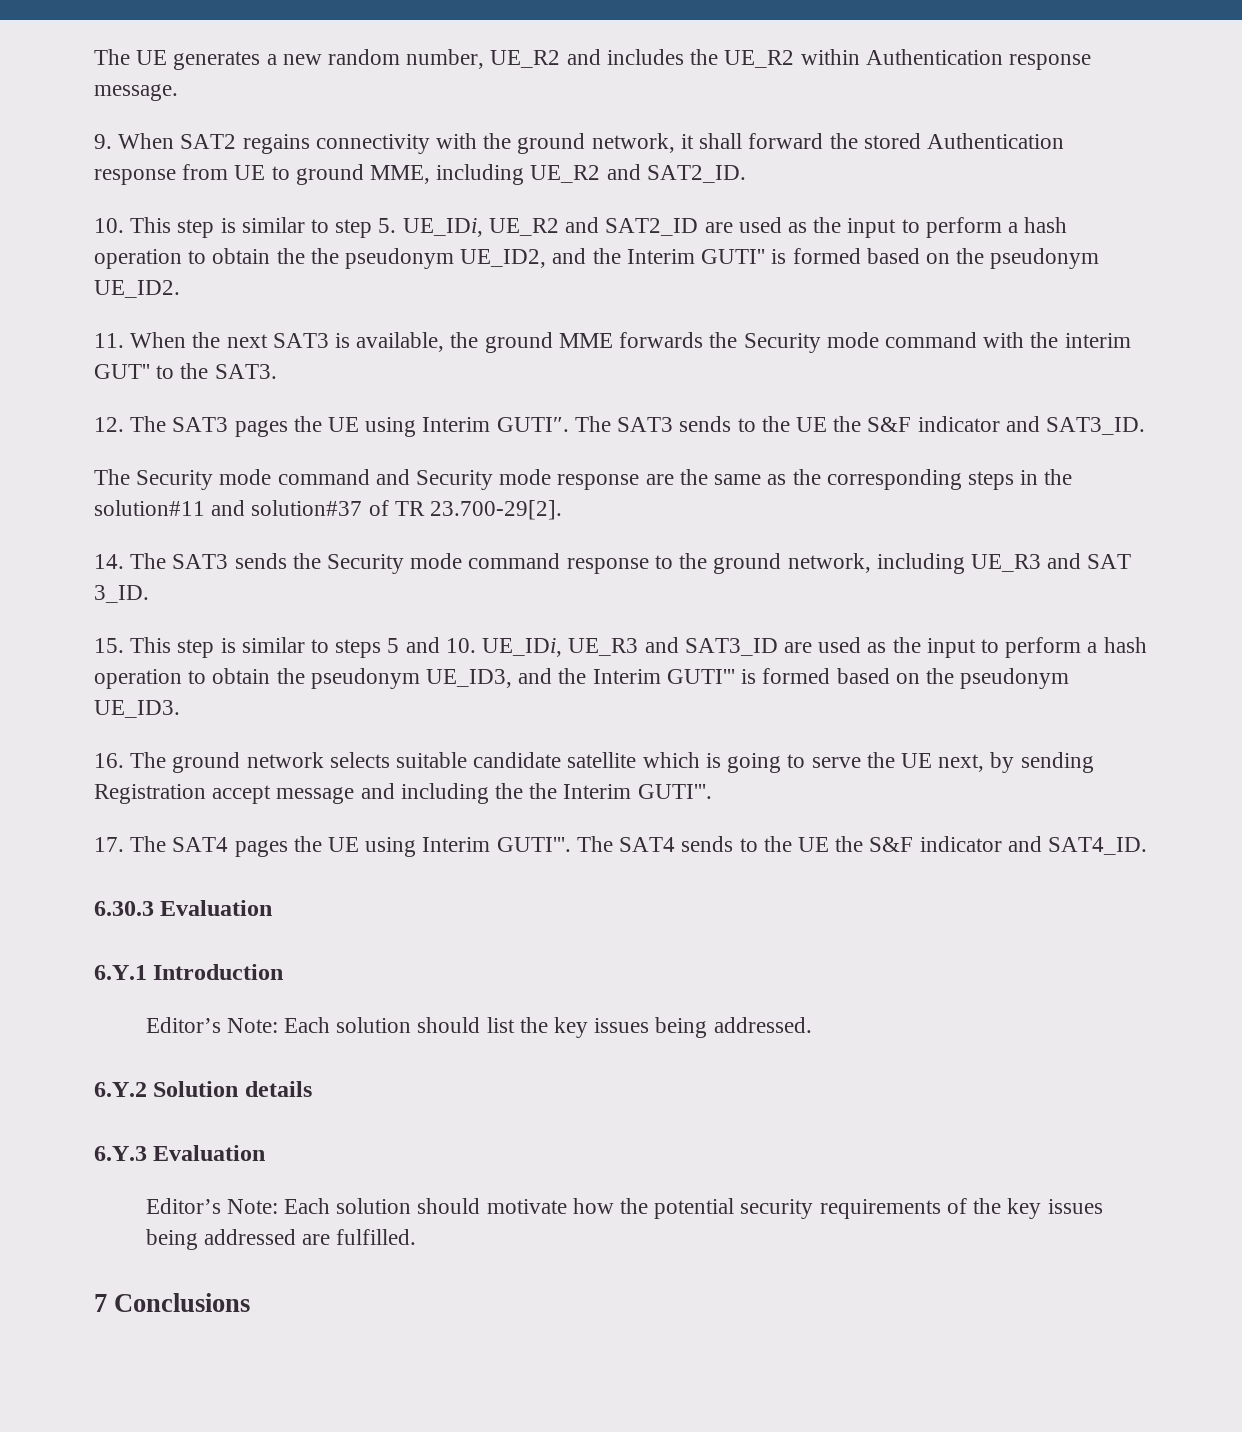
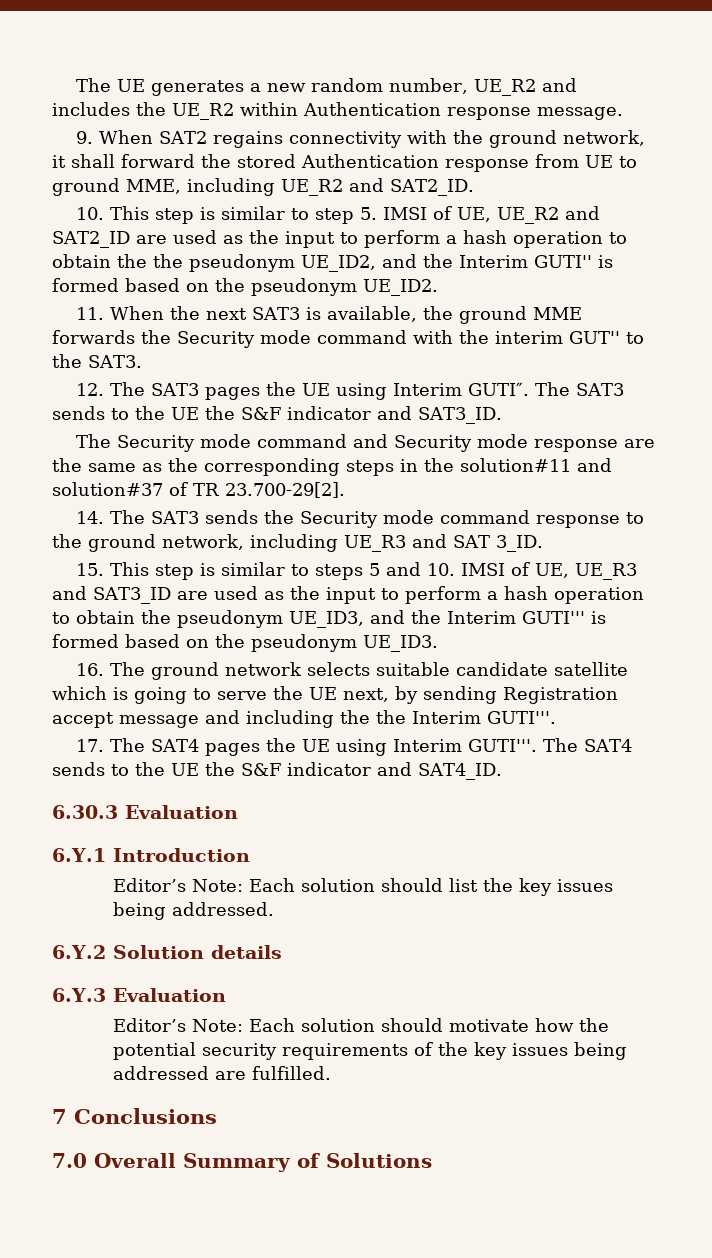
[402,218,483,237] UE_IDi, -> [382,206,491,222] IMSI of UE,
[482,638,563,657] UE_IDi, -> [460,562,569,578] IMSI of UE,
(251, 1302) none -> [52,1153,432,1172] // 7.0 Overall Summary of Solutions

